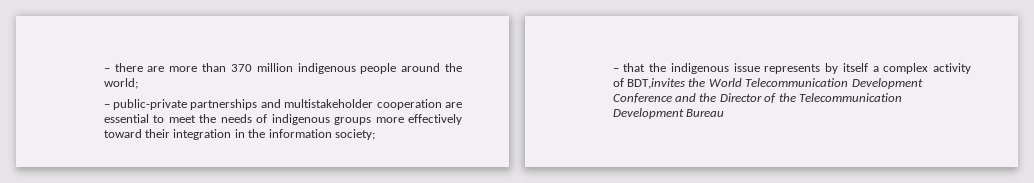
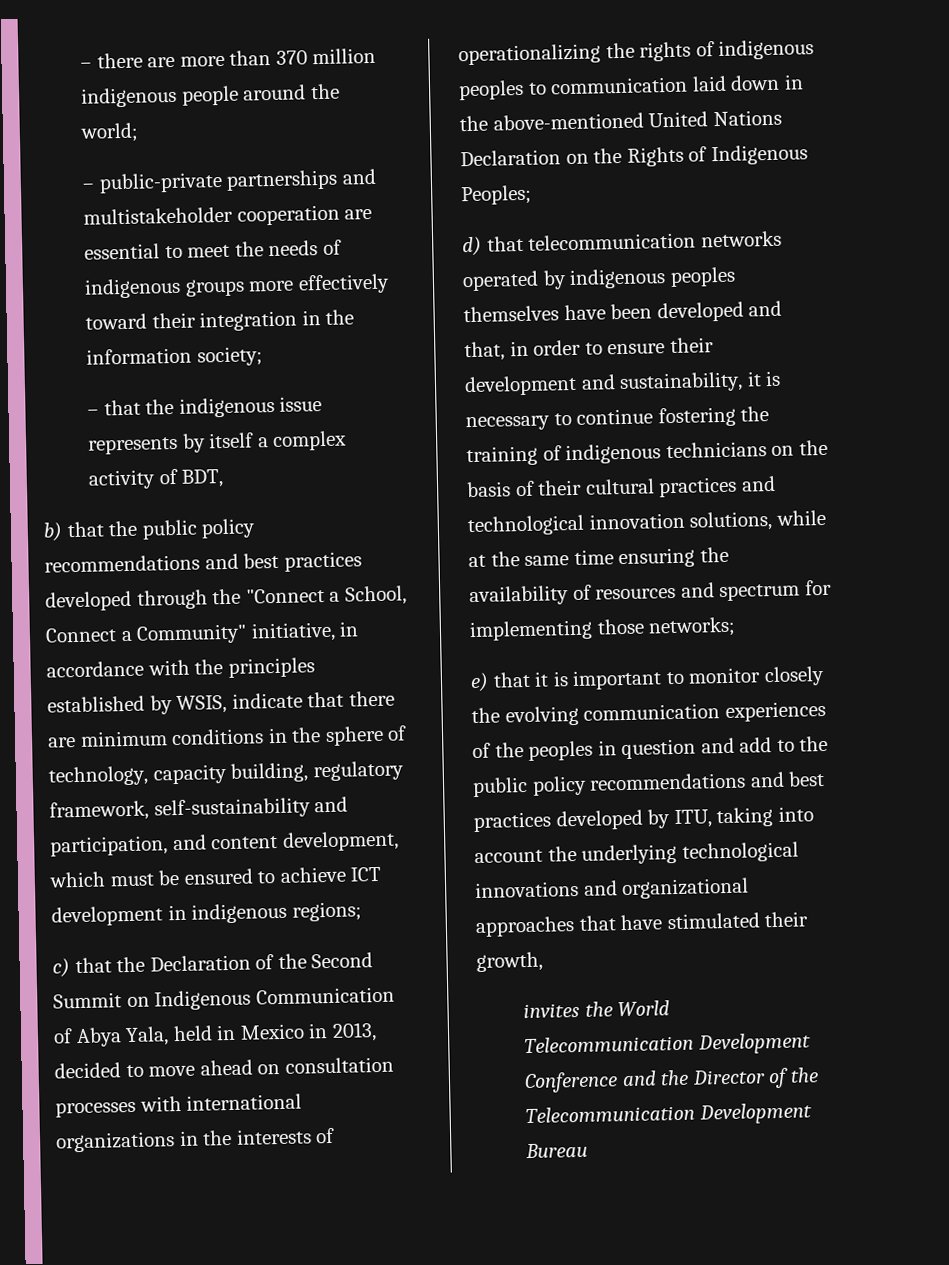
[627,78,686,89] BDT,invites -> [181,469,225,488] [43,518,257,542] [44,551,362,573] [45,585,407,612] [45,621,360,645] [46,657,315,678] [47,690,395,715] [48,725,408,748] [48,760,404,787] [49,796,349,822] [50,830,399,857] [49,866,382,888] [51,901,362,927] [52,952,374,978] [53,986,395,1011] [53,1022,377,1048] [54,1056,394,1079] [55,1093,303,1118] [55,1127,336,1153] [458,39,815,66] [458,74,804,101] [459,109,782,132] [460,144,808,167] [461,184,532,206] [462,230,782,257] [462,266,736,292] [463,300,783,323] [464,337,714,362] [464,370,782,397] [465,406,770,432] [466,439,828,467] [466,475,776,498] [467,509,826,537] [468,546,729,569] [469,579,832,607] [469,616,737,642] [470,665,825,693] [471,700,826,727] [472,735,829,761] [472,770,826,798] [473,806,814,833] [474,841,799,865] [475,877,750,900] [475,911,809,938] [476,951,543,973] [523,1002,581,1019] BDT, // b) that the public policy recommendations and best practices developed through the "Connect a School, Connect a Community" initiative, in accordance with the principles established by WSIS, indicate that there are minimum conditions in the sphere of technology, capacity building, regulatory framework, self-sustainability and participation, and content development, which must be ensured to achieve ICT development in indigenous regions; // c) that the Declaration of the Second Summit on Indigenous Communication of Abya Yala, held in Mexico in 2013, decided to move ahead on consultation processes with international organizations in the interests of operationalizing the rights of indigenous peoples to communication laid down in the above-mentioned United Nations Declaration on the Rights of Indigenous Peoples; // d) that telecommunication networks operated by indigenous peoples themselves have been developed and that, in order to ensure their development and sustainability, it is necessary to continue fostering the training of indigenous technicians on the basis of their cultural practices and technological innovation solutions, while at the same time ensuring the availability of resources and spectrum for implementing those networks; // e) that it is important to monitor closely the evolving communication experiences of the peoples in question and add to the public policy recommendations and best practices developed by ITU, taking into account the underlying technological innovations and organizational approaches that have stimulated their growth, // invites

